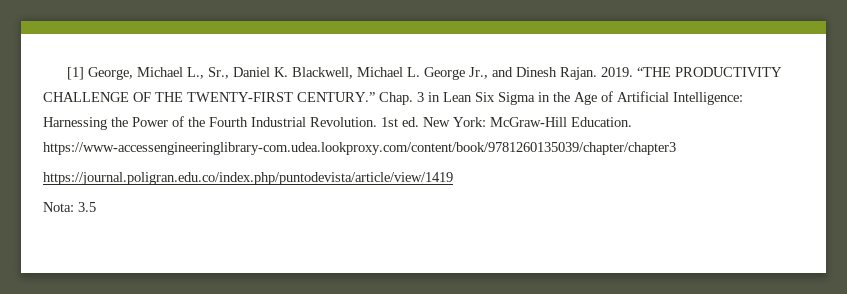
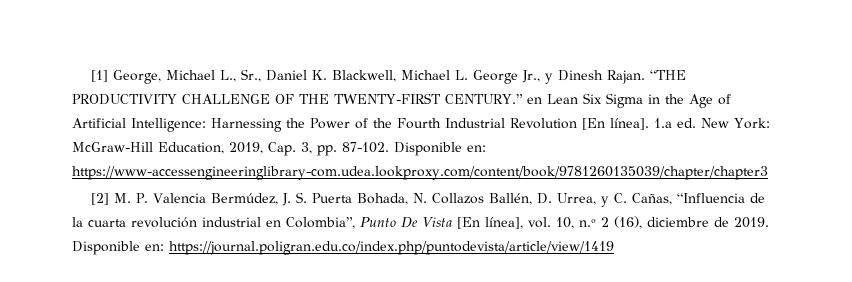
[491,67,513,77] and -> [544,73,553,84] y
[600,67,633,77] 2019. -> (645, 77) none
[379,92,440,105] Chap. 3 in -> [526,97,542,104] en
[310,117,632,127] [43,142,676,155] Revolution. 1st ed. New York: McGraw-Hill Education. https://www-accessengineeringlibrary-com.udea.lookproxy.com/content/book/9781260135039/chapter/chapter3 // -> [510,118,770,130] [72,142,486,156] [72,166,768,180] [90,192,765,207] [72,216,769,229] [72,241,164,255] Revolution [En línea]. 1.a ed. New York: McGraw-Hill Education, 2019, Cap. 3, pp. 87-102. Disponible en: https://www-accessengineeringlibrary-com.udea.lookproxy.com/content/book/9781260135039/chapter/chapter3 // [2] M. P. Valencia Bermúdez, J. S. Puerta Bohada, N. Collazos Ballén, D. Urrea, y C. Cañas, “Influencia de la cuarta revolución industrial en Colombia”, Punto De Vista [En línea], vol. 10, n.º 2 (16), diciembre de 2019. Disponible en:
[43,202,96,212] // Nota: 3.5 -> (614, 248) none

